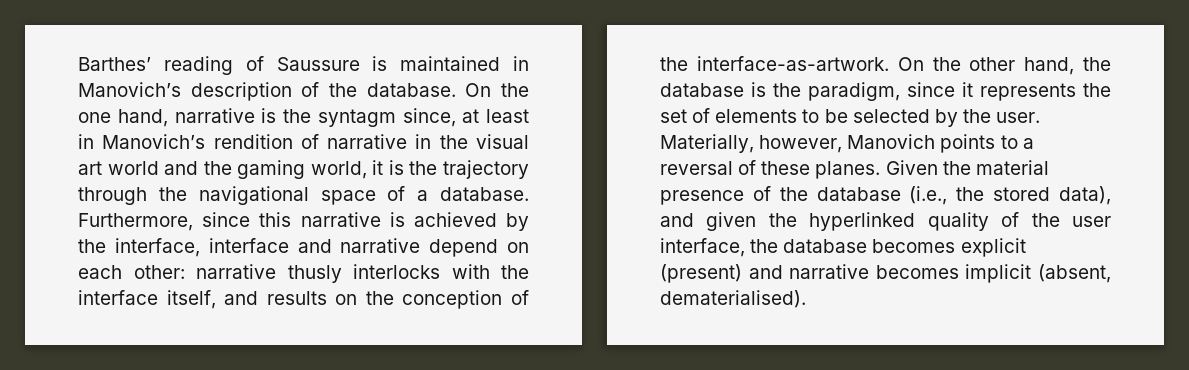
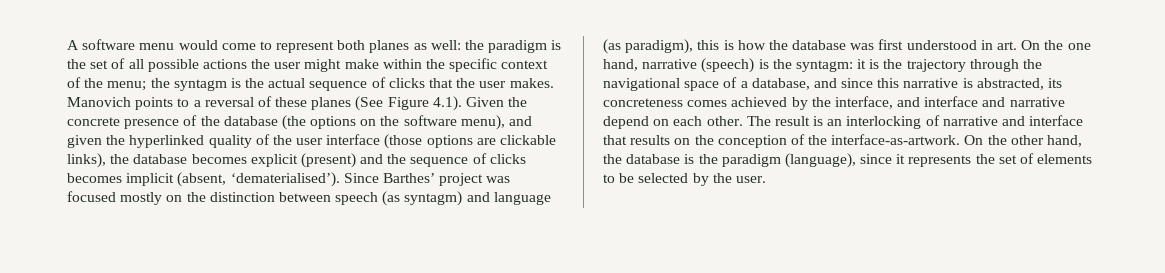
[78,56,529,75] [78,82,456,101] Barthes’ reading of Saussure is maintained in Manovich’s description of the database. -> [67,39,562,53] [67,58,549,72] [67,77,554,91] [67,96,528,111] [67,115,533,130] [67,134,557,149] [67,153,526,168] [67,172,511,187] [67,191,551,206] [603,39,1018,54] A software menu would come to represent both planes as well: the paradigm is the set of all possible actions the user might make within the specific context of the menu; the syntagm is the actual sequence of clicks that the user makes. Manovich points to a reversal of these planes (See Figure 4.1). Given the concrete presence of the database (the options on the software menu), and given the hyperlinked quality of the user interface (those options are clickable links), the database becomes explicit (present) and the sequence of clicks becomes implicit (absent, ‘dematerialised’). Since Barthes’ project was focused mostly on the distinction between speech (as syntagm) and language (as paradigm), this is how the database was first understood in art.
[261,108,529,127] [78,134,529,149] [78,160,367,179] is the syntagm since, at least in Manovich’s rendition of narrative in the visual art world and the gaming world, -> [701,58,853,73] (speech) is the syntagm:
[439,187,529,201] [78,213,193,231] database. Furthermore, -> [751,78,837,90] database, and
(405, 219) none -> [976,78,1063,90] [603,98,728,107] abstracted, its concreteness comes
(200, 247) none -> [897,97,921,107] and
[133,264,529,283] [78,290,259,309] other: narrative thusly interlocks with the interface itself, and -> [706,115,1084,129] [603,135,627,145] other. The result is an interlocking of narrative and interface that
[808,82,900,101] paradigm, -> [721,153,856,168] paradigm (language),
[660,134,1034,153] [660,160,1049,179] [660,186,1111,205] [660,212,1111,231] [660,238,1026,257] [660,264,1111,283] [660,290,806,308] Materially, however, Manovich points to a reversal of these planes. Given the material presence of the database (i.e., the stored data), and given the hyperlinked quality of the user interface, the database becomes explicit (present) and narrative becomes implicit (absent, dematerialised). -> (766, 179) none

